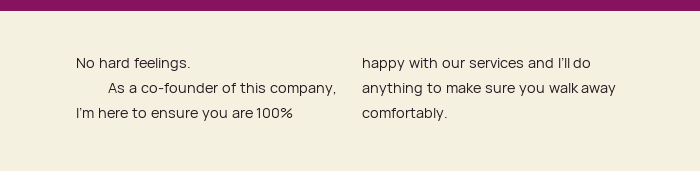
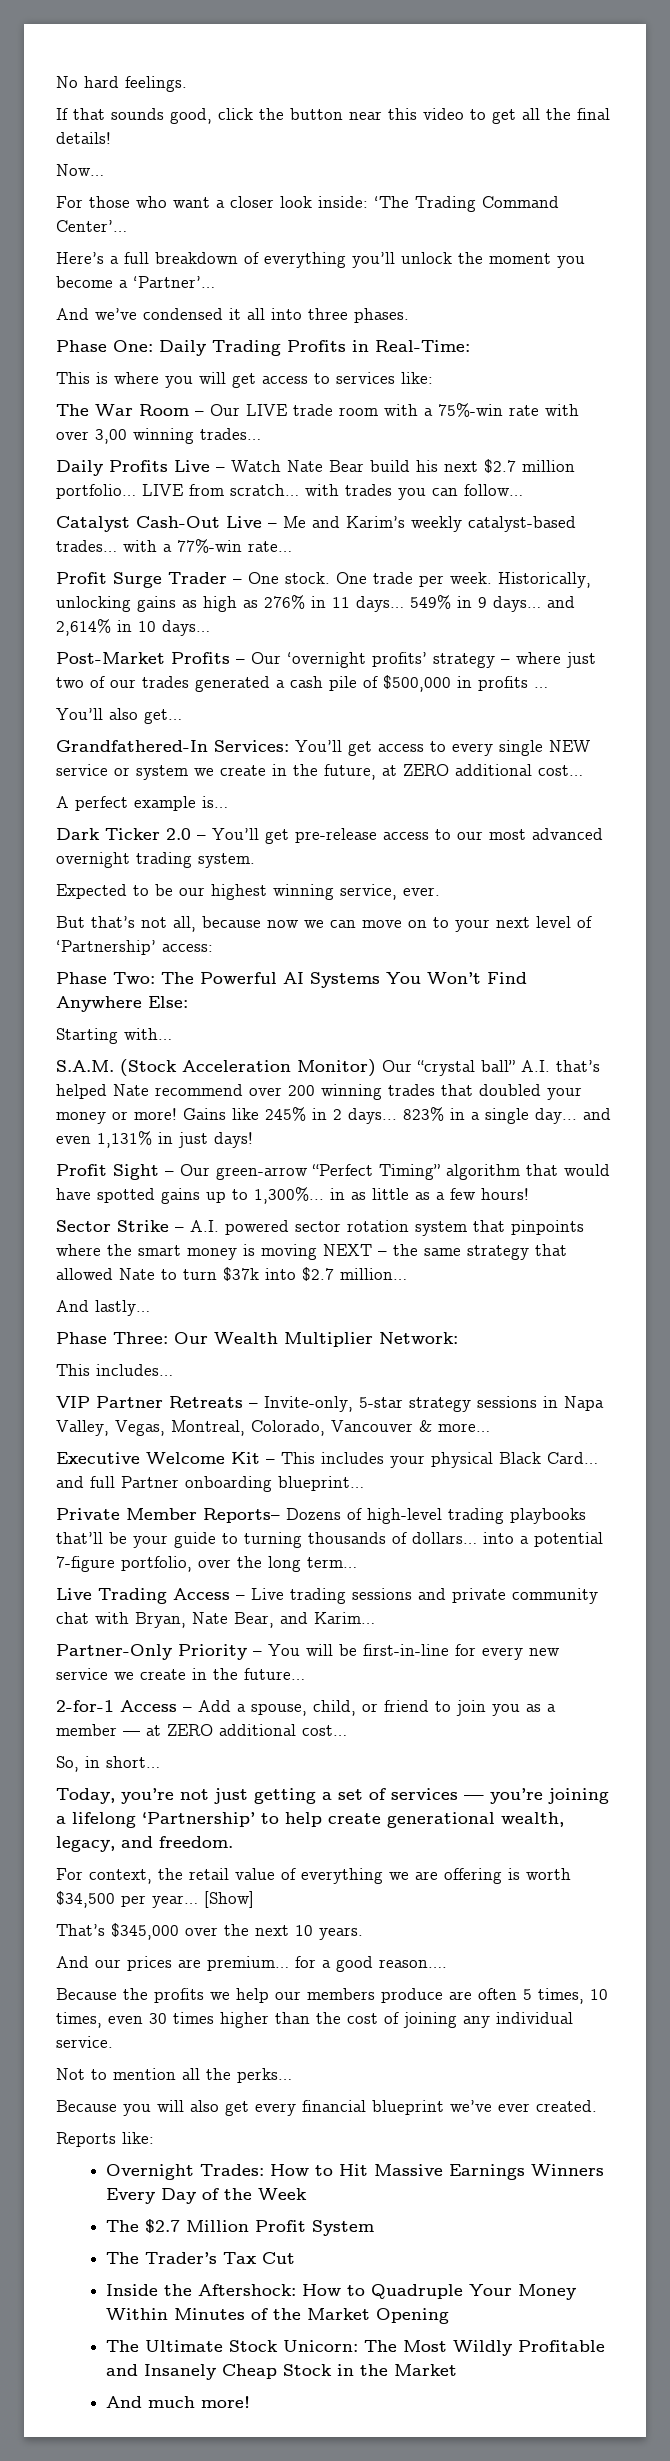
[108,83,337,96] [76,107,294,121] [362,57,592,71] [362,83,617,96] [362,108,448,121] As a co-founder of this company, I’m here to ensure you are 100% happy with our services and I’ll do anything to make sure you walk away comfortably. -> [56,108,610,124] [56,132,111,144] [56,164,104,176] [56,196,559,212] [56,220,127,232] [56,252,585,268] [56,276,215,288] [56,308,409,323] [56,340,470,356] [56,372,433,388] [56,403,579,417] [56,428,261,444] [56,459,575,476] [56,484,523,500] [56,516,576,532] [56,539,292,553] [56,572,591,588] [56,595,575,612] [56,619,210,636] [56,652,596,668] [56,675,548,692] [56,708,182,724] [56,740,590,756] [56,764,583,780] [56,796,228,811] [56,828,603,844] [56,852,255,868] [56,884,440,900] [56,916,592,932] [56,940,213,955] [56,972,527,988] [56,996,188,1012] [56,1028,172,1044] [56,1059,600,1077] [56,1084,582,1100] [56,1107,611,1124] [56,1131,253,1148] [56,1164,610,1180] [56,1187,529,1204] [56,1220,584,1236] [56,1244,567,1260] [56,1267,407,1281] [56,1300,150,1316] [56,1332,458,1347] [56,1364,173,1376] [56,1396,604,1412] [56,1420,490,1436] [56,1452,598,1468] [56,1476,364,1492] [56,1508,586,1524] [56,1532,603,1548] [56,1556,357,1572] [56,1588,598,1604] [56,1612,375,1628] [56,1644,560,1660] [56,1668,305,1680] [56,1700,556,1716] [56,1724,347,1736] [56,1756,160,1772] [56,1788,609,1804] [56,1812,564,1828] [56,1836,233,1852] [56,1868,571,1884] [56,1891,254,1908] [56,1923,363,1940] [56,1956,447,1972] [56,1988,608,2004] [56,2012,573,2028] [56,2036,113,2048] [56,2068,292,2083] [56,2100,597,2116] [56,2132,154,2147] [106,2164,605,2180] [106,2188,308,2204] [106,2219,375,2236] [106,2252,296,2264] [106,2284,577,2300] [106,2308,450,2324] [106,2340,606,2356] [106,2364,458,2380] [106,2396,251,2408] If that sounds good, click the button near this video to get all the final details! // Now… // For those who want a closer look inside: ‘The Trading Command Center’… // Here’s a full breakdown of everything you’ll unlock the moment you become a ‘Partner’… // And we’ve condensed it all into three phases. // Phase One: Daily Trading Profits in Real-Time: // This is where you will get access to services like: // The War Room – Our LIVE trade room with a 75%-win rate with over 3,00 winning trades… // Daily Profits Live – Watch Nate Bear build his next $2.7 million portfolio… LIVE from scratch… with trades you can follow… // Catalyst Cash-Out Live – Me and Karim’s weekly catalyst-based trades… with a 77%-win rate… // Profit Surge Trader – One stock. One trade per week. Historically, unlocking gains as high as 276% in 11 days… 549% in 9 days… and 2,614% in 10 days… // Post-Market Profits – Our ‘overnight profits’ strategy – where just two of our trades generated a cash pile of $500,000 in profits … // You’ll also get… // Grandfathered-In Services: You’ll get access to every single NEW service or system we create in the future, at ZERO additional cost… // A perfect example is… // Dark Ticker 2.0 – You’ll get pre-release access to our most advanced overnight trading system. // Expected to be our highest winning service, ever. // But that’s not all, because now we can move on to your next level of ‘Partnership’ access: // Phase Two: The Powerful AI Systems You Won’t Find Anywhere Else: // Starting with… // S.A.M. (Stock Acceleration Monitor) Our “crystal ball” A.I. that’s helped Nate recommend over 200 winning trades that doubled your money or more! Gains like 245% in 2 days... 823% in a single day... and even 1,131% in just days! // Profit Sight – Our green-arrow “Perfect Timing” algorithm that would have spotted gains up to 1,300%... in as little as a few hours! // Sector Strike – A.I. powered sector rotation system that pinpoints where the smart money is moving NEXT – the same strategy that allowed Nate to turn $37k into $2.7 million… // And lastly… // Phase Three: Our Wealth Multiplier Network: // This includes… // VIP Partner Retreats – Invite-only, 5-star strategy sessions in Napa Valley, Vegas, Montreal, Colorado, Vancouver & more… // Executive Welcome Kit – This includes your physical Black Card… and full Partner onboarding blueprint… // Private Member Reports– Dozens of high-level trading playbooks that’ll be your guide to turning thousands of dollars… into a potential 7-figure portfolio, over the long term… // Live Trading Access – Live trading sessions and private community chat with Bryan, Nate Bear, and Karim… // Partner-Only Priority – You will be first-in-line for every new service we create in the future… // 2-for-1 Access – Add a spouse, child, or friend to join you as a member — at ZERO additional cost… // So, in short… // Today, you’re not just getting a set of services — you’re joining a lifelong ‘Partnership’ to help create generational wealth, legacy, and freedom. // For context, the retail value of everything we are offering is worth $34,500 per year… [Show] // That’s $345,000 over the next 10 years. // And our prices are premium… for a good reason…. // Because the profits we help our members produce are often 5 times, 10 times, even 30 times higher than the cost of joining any individual service. // Not to mention all the perks… // Because you will also get every financial blueprint we’ve ever created. // Reports like: // Overnight Trades: How to Hit Massive Earnings Winners Every Day of the Week // The $2.7 Million Profit System // The Trader’s Tax Cut // Inside the Aftershock: How to Quadruple Your Money Within Minutes of the Market Opening // The Ultimate Stock Unicorn: The Most Wildly Profitable and Insanely Cheap Stock in the Market // And much more!

